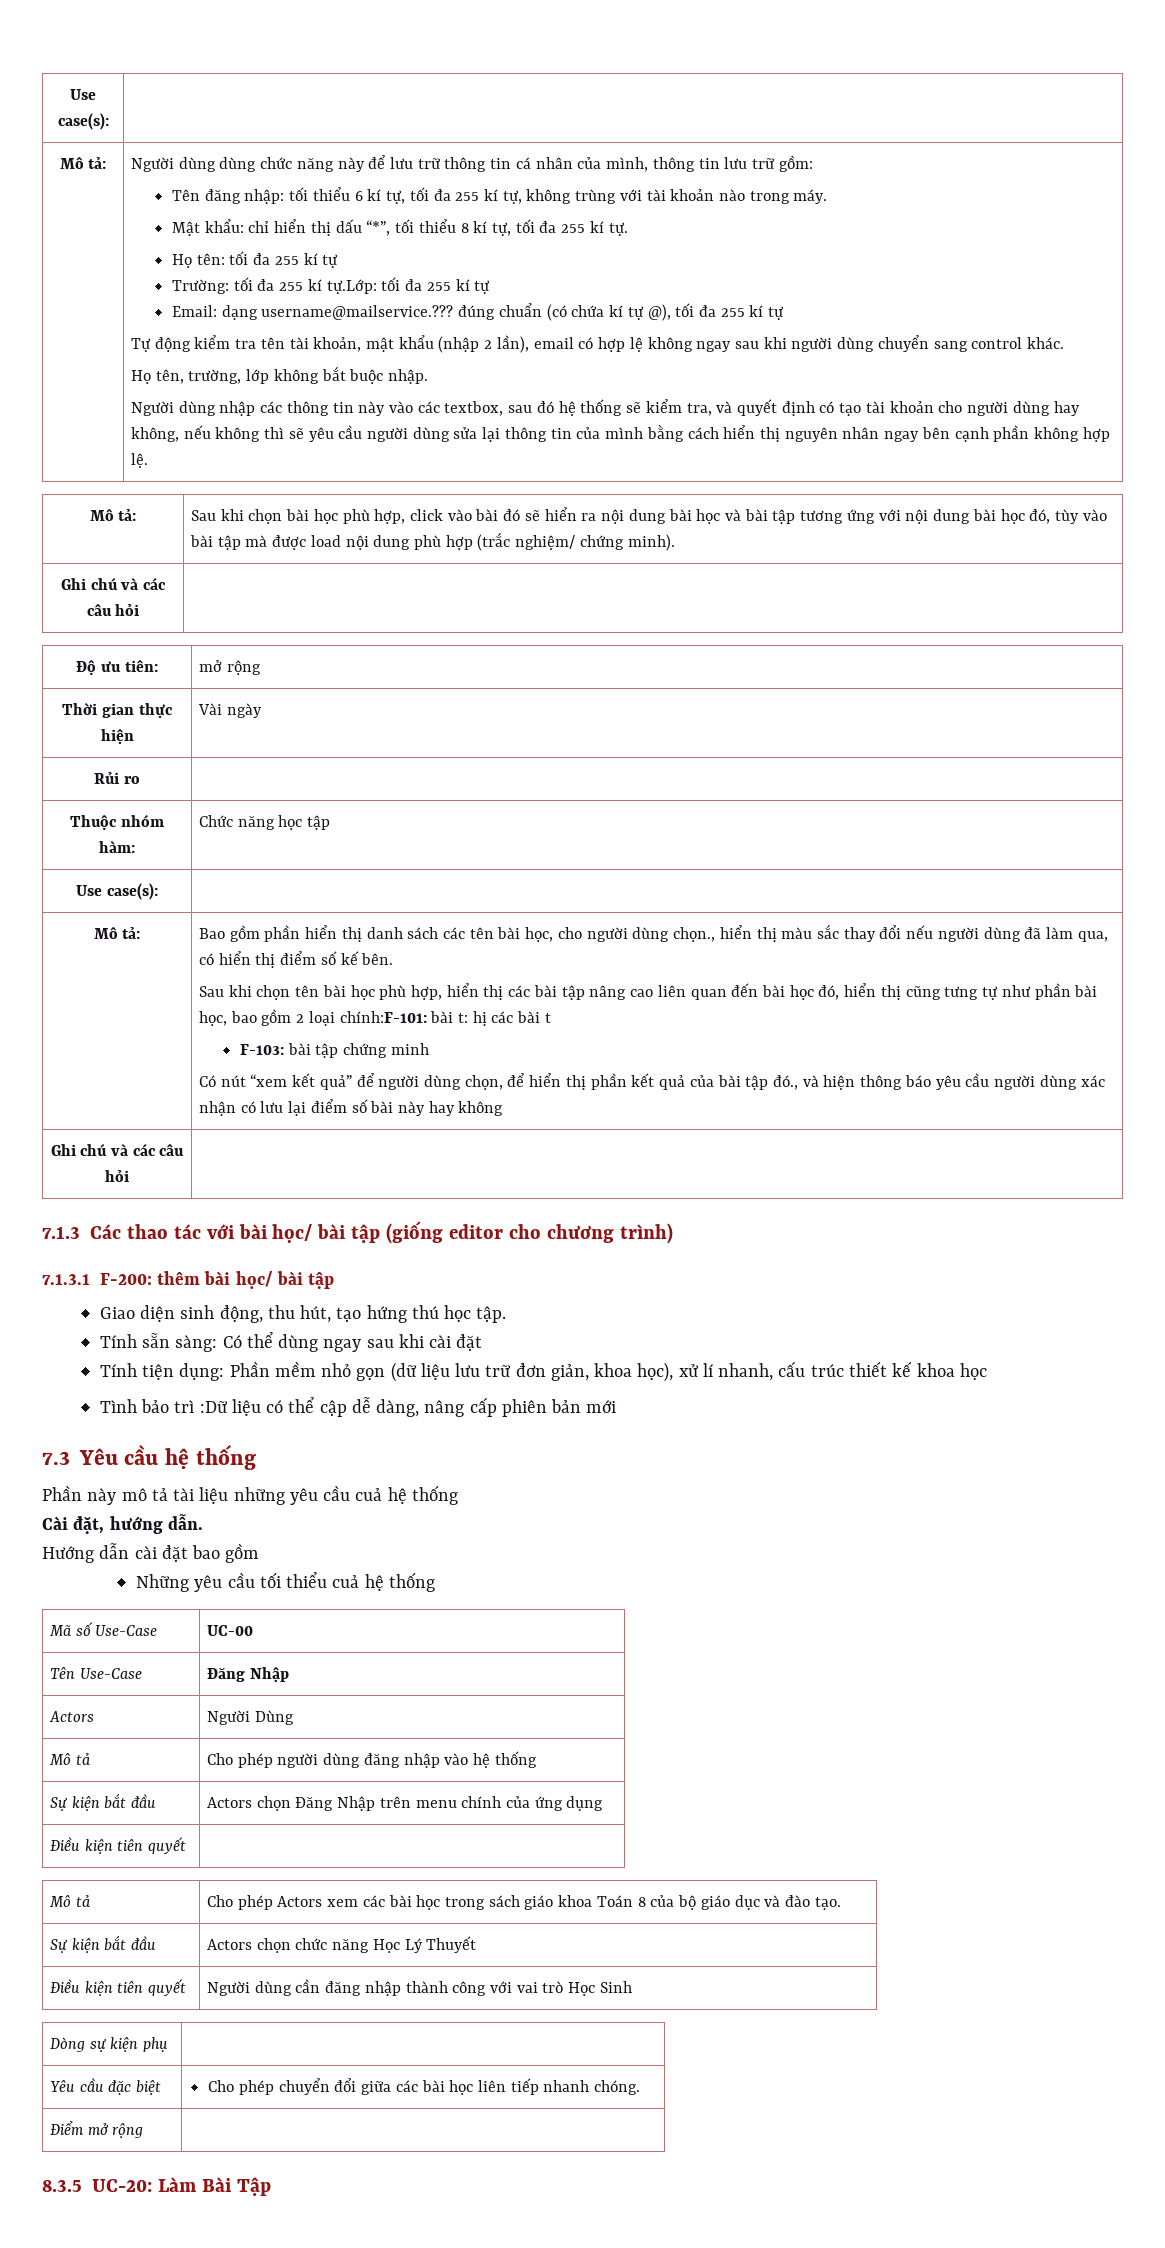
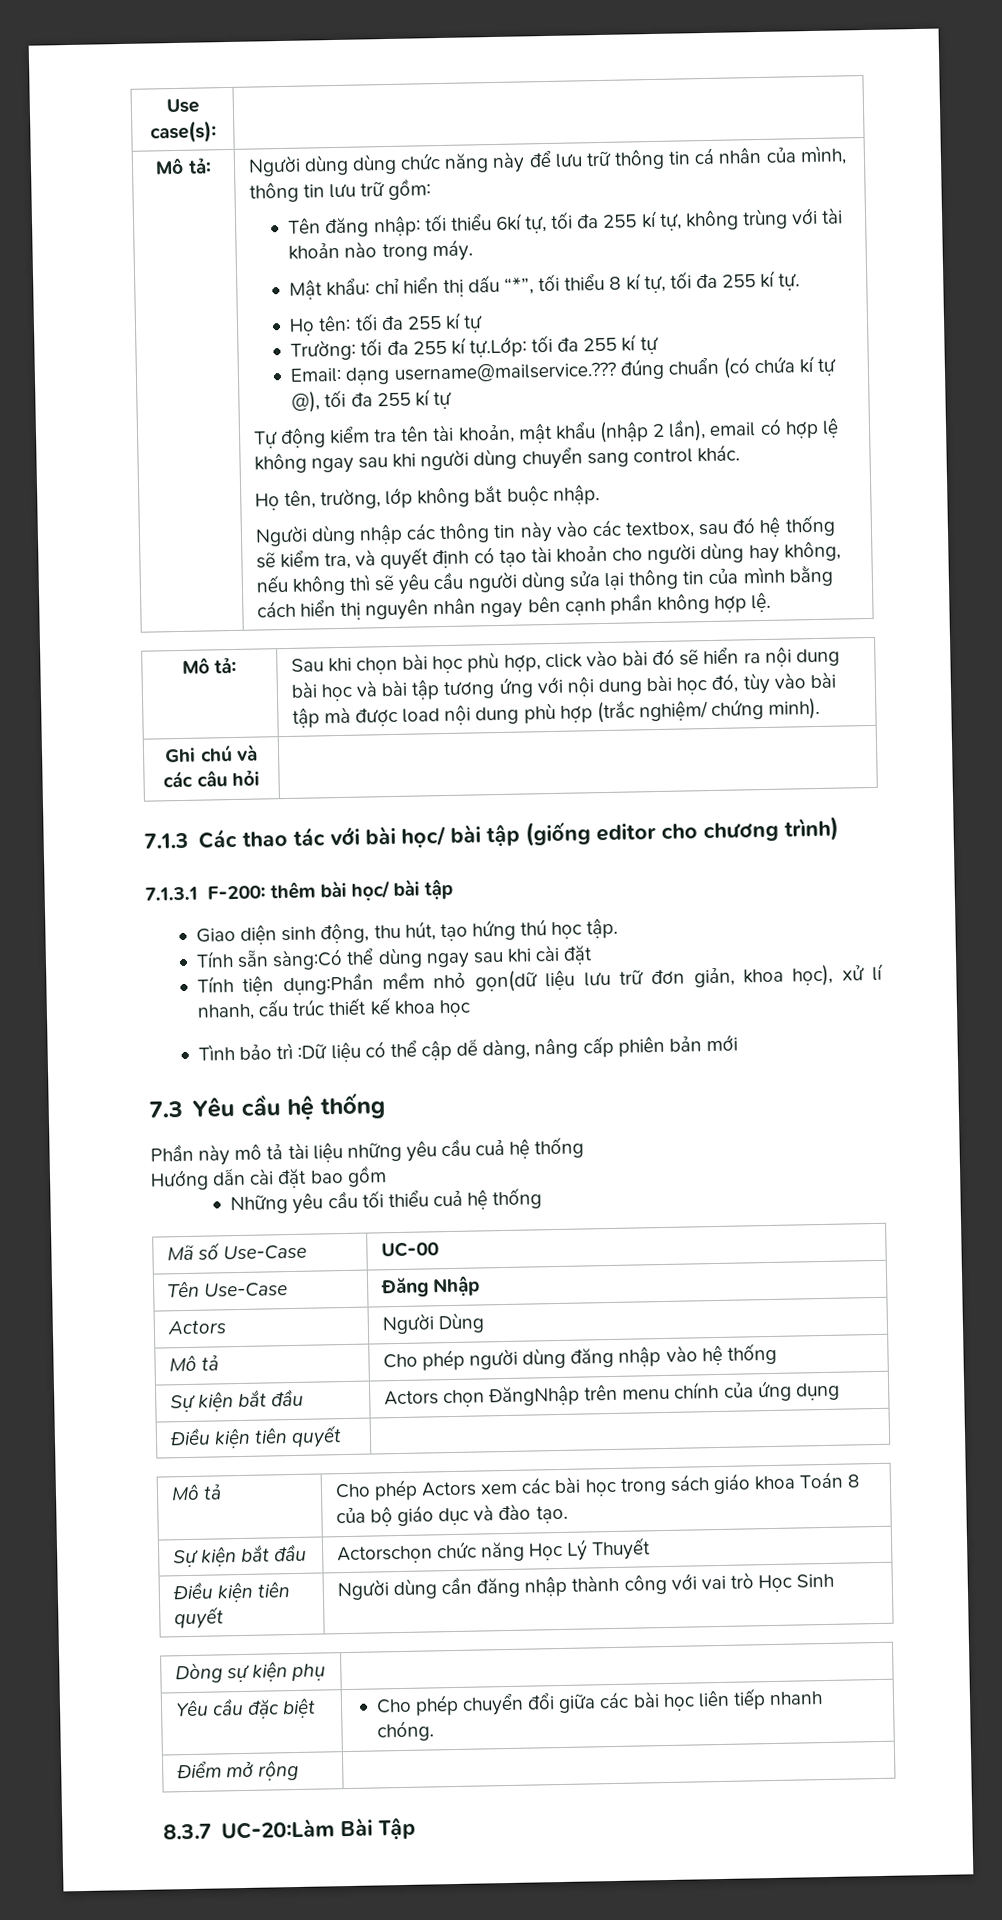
[354,189,382,201] 6 kí -> [494,213,523,231] 6kí
[76,660,158,675] [198,660,261,675] [62,702,172,718] [100,729,134,744] [197,703,262,718] [94,772,140,784] [70,814,164,830] [99,840,135,853] [198,815,331,830] [76,883,158,900] [93,927,141,939] [198,924,1108,942] [198,951,394,968] [198,983,1098,1000] [198,1009,551,1026] [239,1043,429,1058] [198,1073,1105,1090] [198,1099,504,1116] [50,1143,185,1156] [105,1170,129,1182] // Độ ưu tiên: | mở rộng // Thời gian thực hiện | Vài ngày // Rủi ro | // Thuộc nhóm hàm: | Chức năng học tập // Use case(s): | // Mô tả: | Bao gồm phần hiển thị danh sách các tên bài học, cho người dùng chọn., hiển thị màu sắc thay đổi nếu người dùng đã làm qua, có hiển thị điểm số kế bên. // Sau khi chọn tên bài học phù hợp, hiển thị các bài tập nâng cao liên quan đến bài học đó, hiển thị cũng tưng tự như phần bài học, bao gồm 2 loại chính:F-101: bài t: hị các bài t // F-103: bài tập chứng minh // Có nút “xem kết quả” để người dùng chọn, để hiển thị phần kết quả của bài tập đó., và hiện thông báo yêu cầu người dùng xác nhận có lưu lại điểm số bài này hay không // Ghi chú và các câu hỏi | -> (260, 778) none
[175,1335,242,1352] sàng: Có -> [272,948,344,971] sàng:Có
[179,1361,417,1382] dụng: Phần mềm nhỏ gọn (dữ -> [282,970,538,996] dụng:Phần mềm nhỏ gọn(dữ
[42,1514,203,1534] // Cài đặt, hướng dẫn. -> (585, 1147) none
[295,1796,376,1811] Đăng Nhập -> [488,1384,581,1407] ĐăngNhập
[206,1938,291,1953] Actors chọn -> [336,1545,433,1565] Actorschọn
[42,2177,197,2192] 8.3.5 UC-20: Làm -> [163,1818,335,1840] 8.3.7 UC-20:Làm

